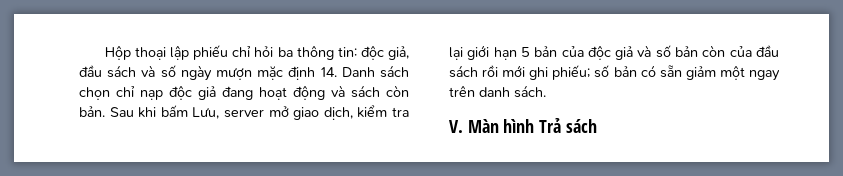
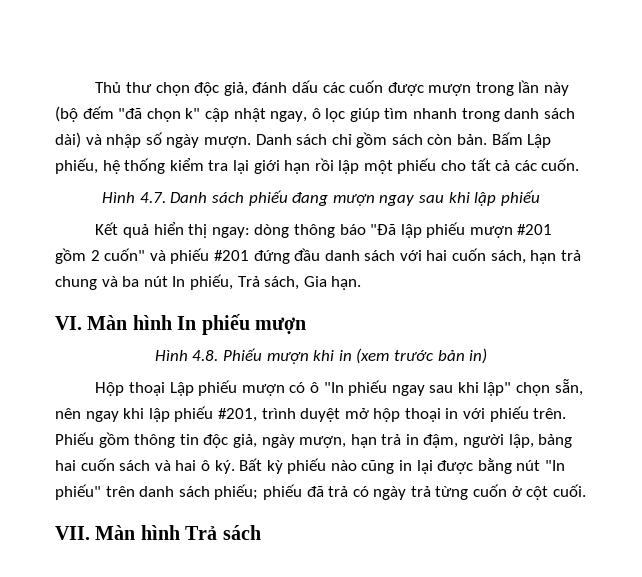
[104,45,409,60] [79,65,409,81] [79,85,409,100] [79,105,353,120] Hộp thoại lập phiếu chỉ hỏi ba thông tin: độc giả, đầu sách và số ngày mượn mặc định 14. Danh sách chọn chỉ nạp độc giả đang hoạt động và sách còn bản. Sau khi bấm Lưu, server mở giao dịch, -> [95,80,570,96] [55,106,575,122] [55,132,552,148] [55,158,166,174] Thủ thư chọn độc giả, đánh dấu các cuốn được mượn trong lần này (bộ đếm "đã chọn k" cập nhật ngay, ô lọc giúp tìm nhanh trong danh sách dài) và nhập số ngày mượn. Danh sách chỉ gồm sách còn bản. Bấm Lập phiếu, hệ thống
[520,45,780,60] [449,65,780,81] [449,85,546,98] [449,120,463,133] 5 bản của độc giả và số bản còn của đầu sách rồi mới ghi phiếu; số bản có sẵn giảm một ngay trên danh sách. // V. -> [314,158,580,174] [102,190,540,206] [95,222,553,238] [55,248,581,264] [55,274,362,290] [55,314,306,335] [154,348,488,364] [95,379,583,396] [55,406,567,422] [55,432,573,448] [55,458,566,474] [55,484,586,500] [55,526,90,540] rồi lập một phiếu cho tất cả các cuốn. // Hình 4.7. Danh sách phiếu đang mượn ngay sau khi lập phiếu // Kết quả hiển thị ngay: dòng thông báo "Đã lập phiếu mượn #201 gồm 2 cuốn" và phiếu #201 đứng đầu danh sách với hai cuốn sách, hạn trả chung và ba nút In phiếu, Trả sách, Gia hạn. // VI. Màn hình In phiếu mượn // Hình 4.8. Phiếu mượn khi in (xem trước bản in) // Hộp thoại Lập phiếu mượn có ô "In phiếu ngay sau khi lập" chọn sẵn, nên ngay khi lập phiếu #201, trình duyệt mở hộp thoại in với phiếu trên. Phiếu gồm thông tin độc giả, ngày mượn, hạn trả in đậm, người lập, bảng hai cuốn sách và hai ô ký. Bất kỳ phiếu nào cũng in lại được bằng nút "In phiếu" trên danh sách phiếu; phiếu đã trả có ngày trả từng cuốn ở cột cuối. // VII.

